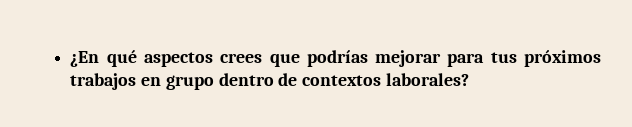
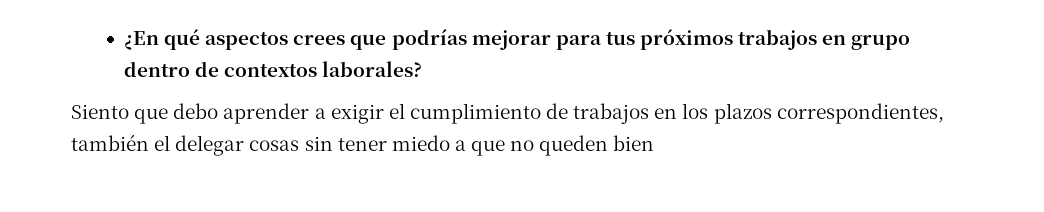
(469, 79) none -> [71,103,944,124] [71,134,655,156] // Siento que debo aprender a exigir el cumplimiento de trabajos en los plazos correspondientes, también el delegar cosas sin tener miedo a que no queden bien

